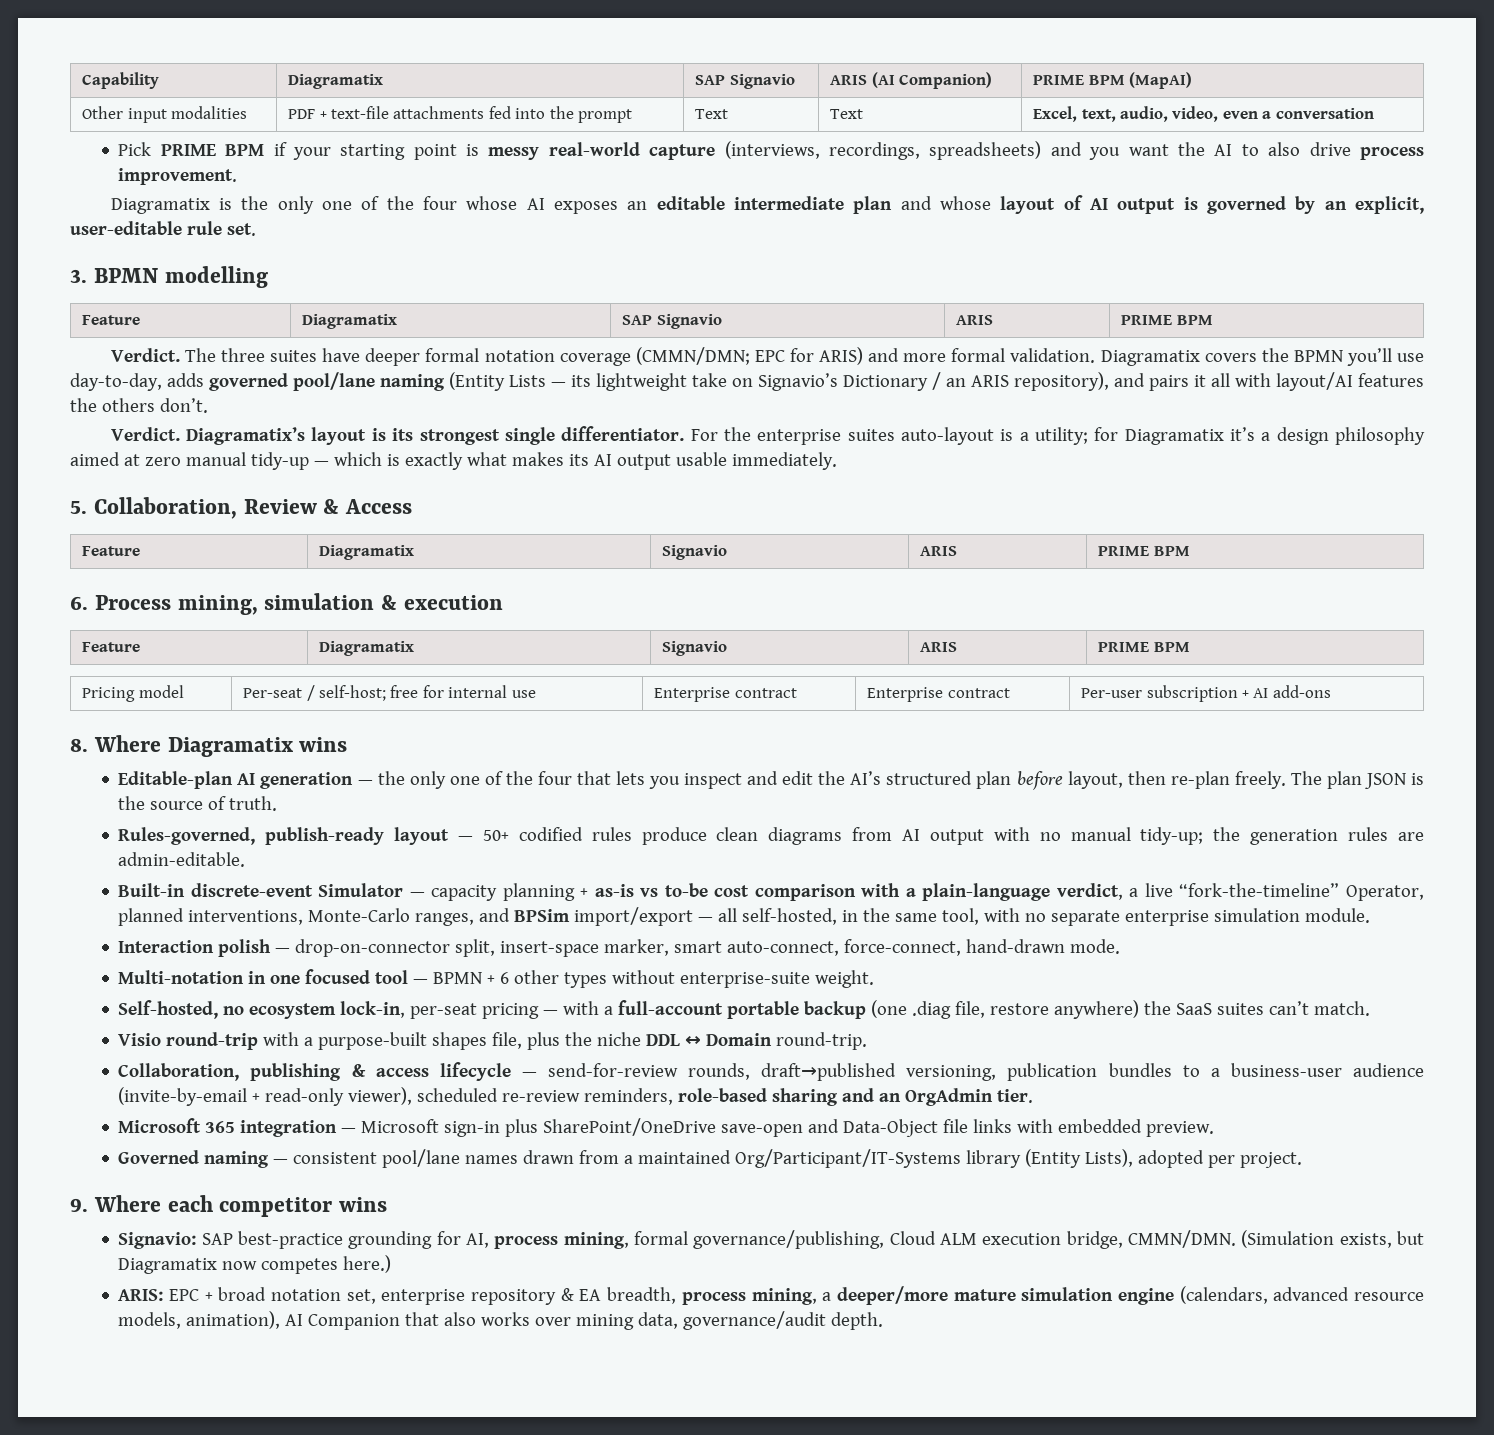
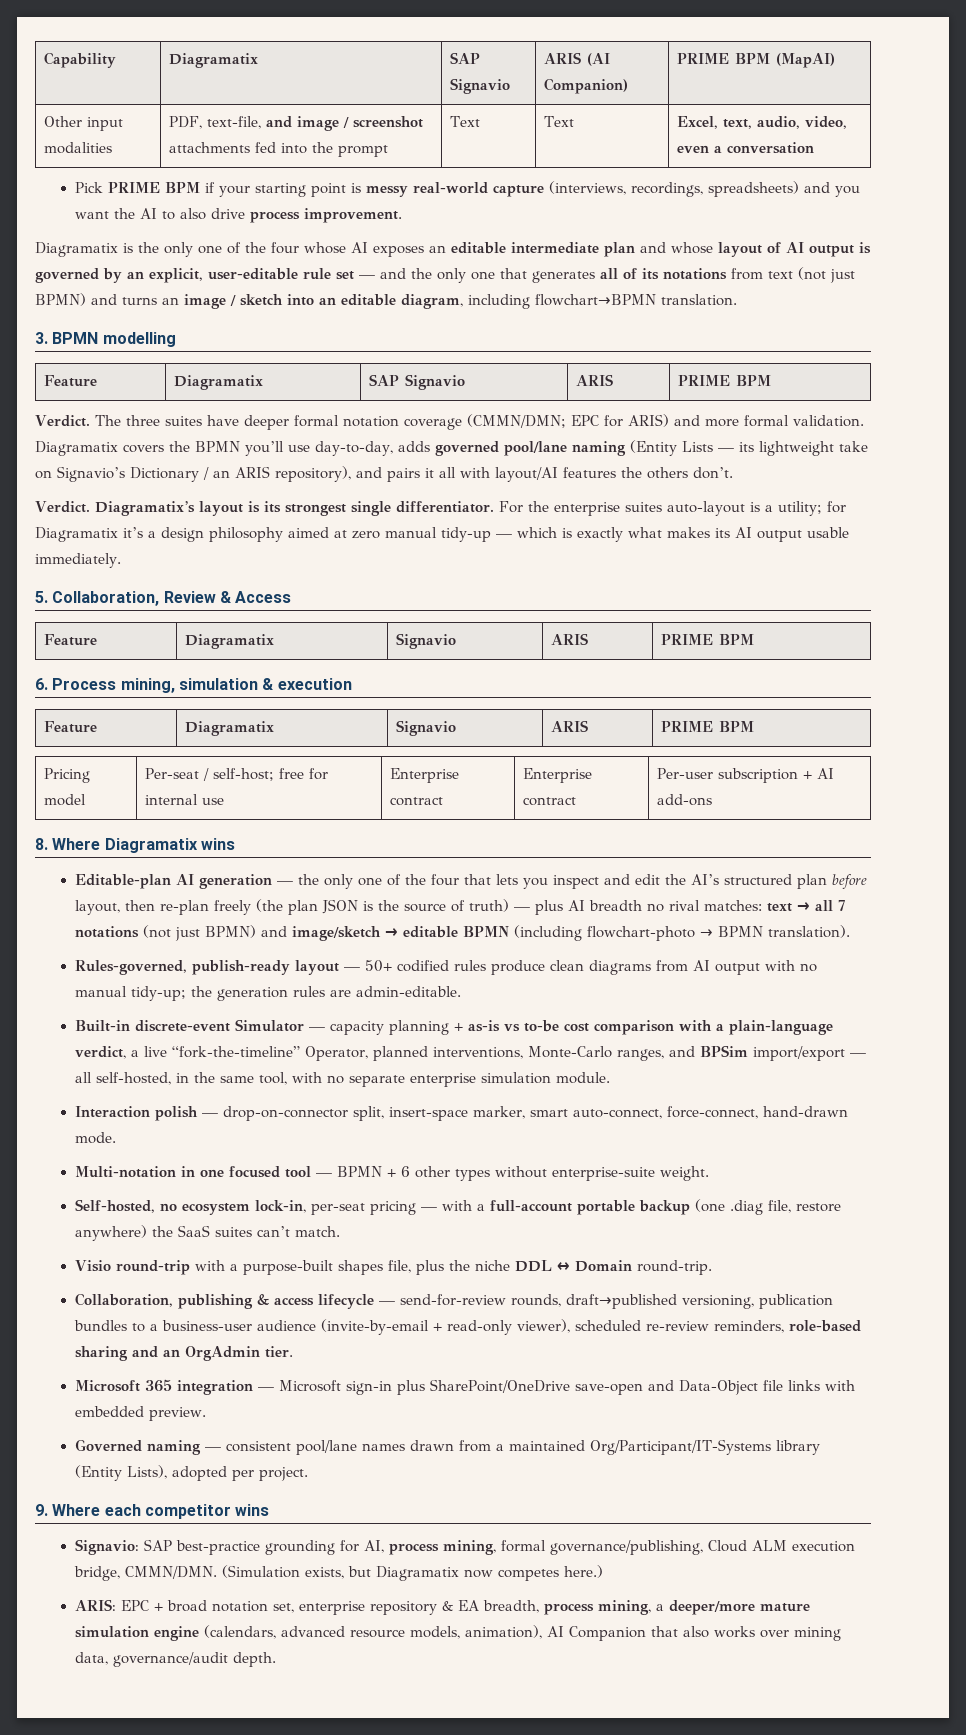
[288,106,389,119] PDF + text-file -> [169,116,424,131] PDF, text-file, and image / screenshot
[226,223,256,236] set. -> [336,267,855,283] [35,293,737,309] set — and the only one that generates all of its notations from text (not just BPMN) and turns an image / sketch into an editable diagram, including flowchart→BPMN translation.
[1234,771,1322,789] freely. The -> [213,899,283,915] freely (the
[229,796,278,811] truth. -> [468,899,845,915] [74,925,850,941] truth) — plus AI breadth no rival matches: text → all 7 notations (not just BPMN) and image/sketch → editable BPMN (including flowchart-photo → BPMN translation).

